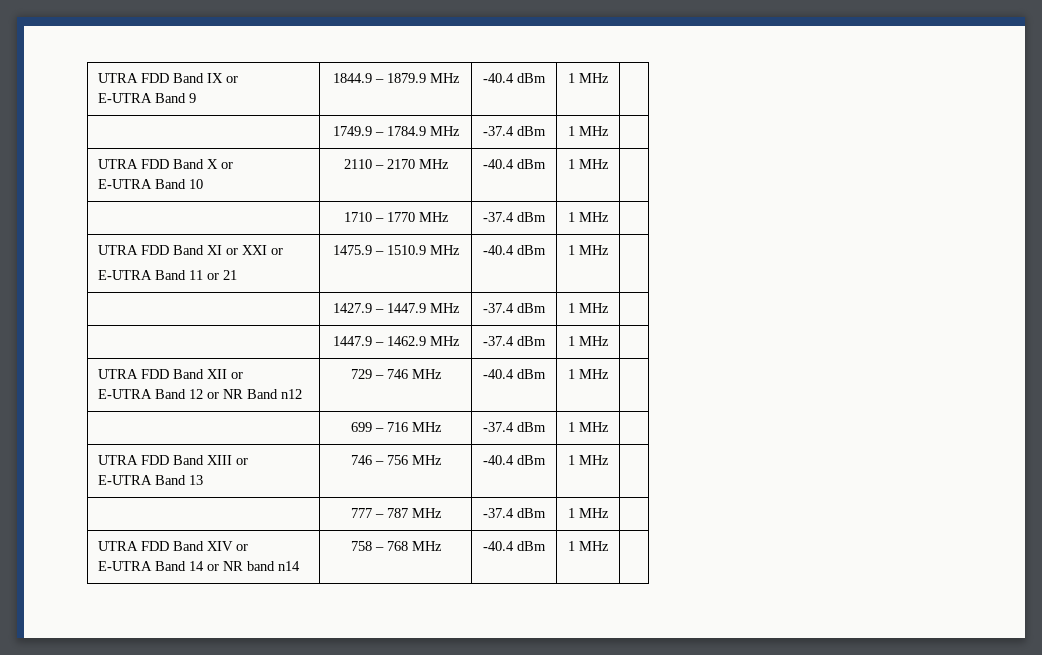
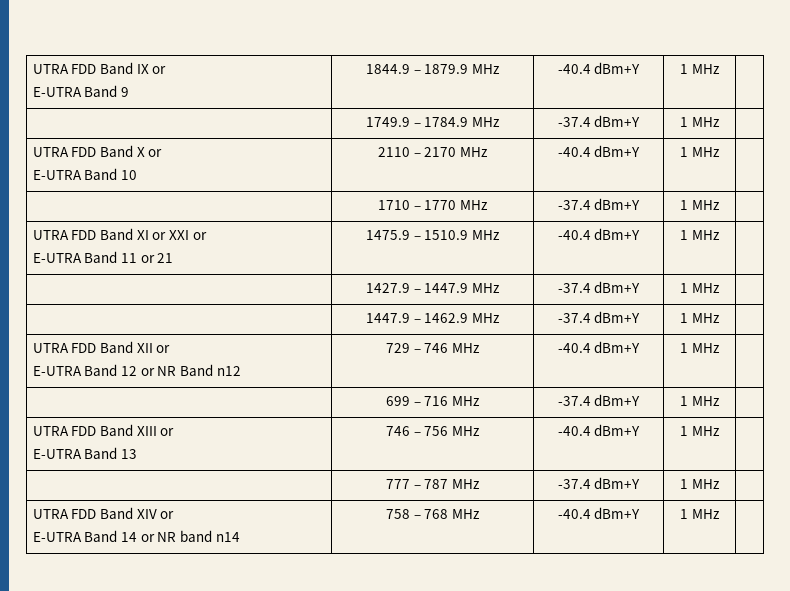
[517,73,546,83] dBm -> [594,62,641,74] dBm+Y
[517,126,546,136] dBm -> [594,115,641,127] dBm+Y
[517,159,546,169] dBm -> [594,145,641,157] dBm+Y
[517,212,546,222] dBm -> [594,198,641,210] dBm+Y
[517,245,546,255] dBm -> [594,228,641,240] dBm+Y
[517,303,546,313] dBm -> [594,281,641,293] dBm+Y
[517,336,546,346] dBm -> [594,311,641,323] dBm+Y
[517,369,546,379] dBm -> [594,341,641,353] dBm+Y
[517,422,546,432] dBm -> [594,394,641,406] dBm+Y
[517,455,546,465] dBm -> [594,424,641,436] dBm+Y
[517,508,546,518] dBm -> [594,477,641,489] dBm+Y
[517,541,546,551] dBm -> [594,507,641,519] dBm+Y

